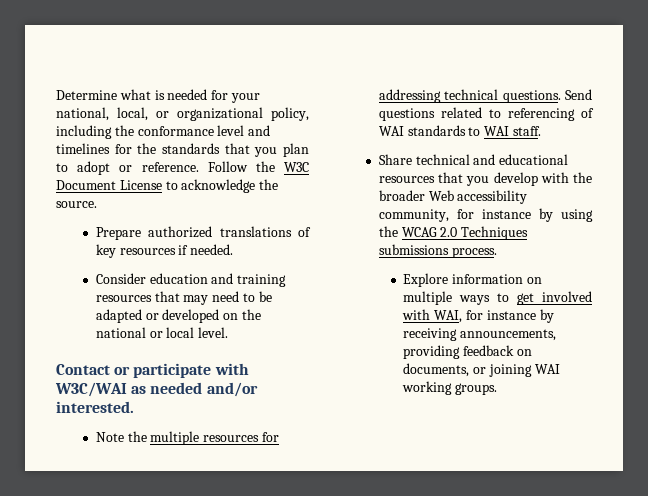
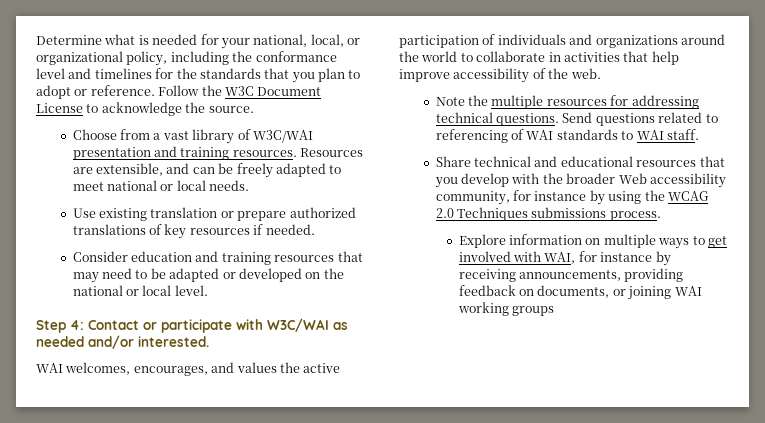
[95,227,141,240] Prepare -> [72,129,313,144] [72,146,364,160] [72,163,342,178] [72,180,250,191] [72,207,287,221] Choose from a vast library of W3C/WAI presentation and training resources. Resources are extensible, and can be freely adapted to meet national or local needs. // Use existing translation or prepare
(229, 332) none -> [36,320,84,333] Step 4:
(134, 407) none -> [36,362,341,376] [399,34,725,48] [399,51,679,65] [399,68,601,83] // WAI welcomes, encourages, and values the active participation of individuals and organizations around the world to collaborate in activities that help improve accessibility of the web.
[455,383,498,395] groups. -> [512,306,555,316] groups

